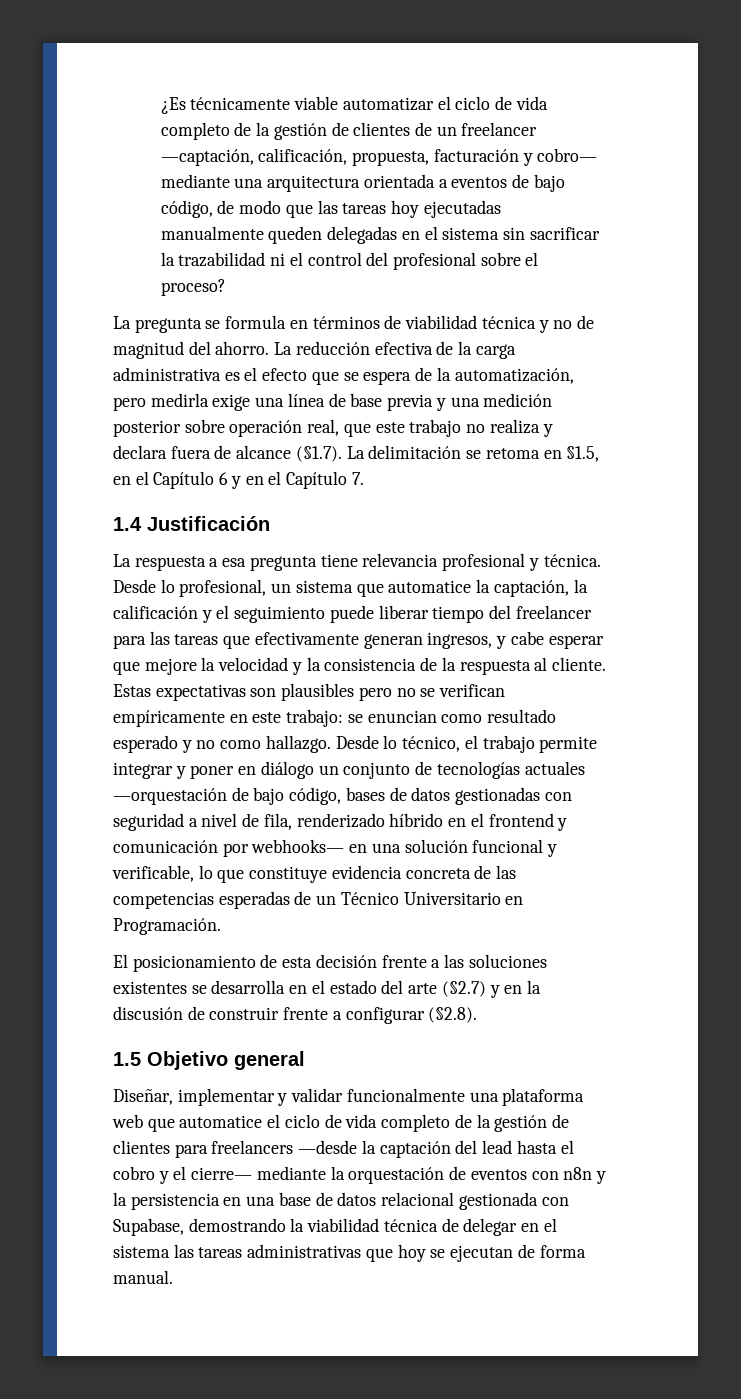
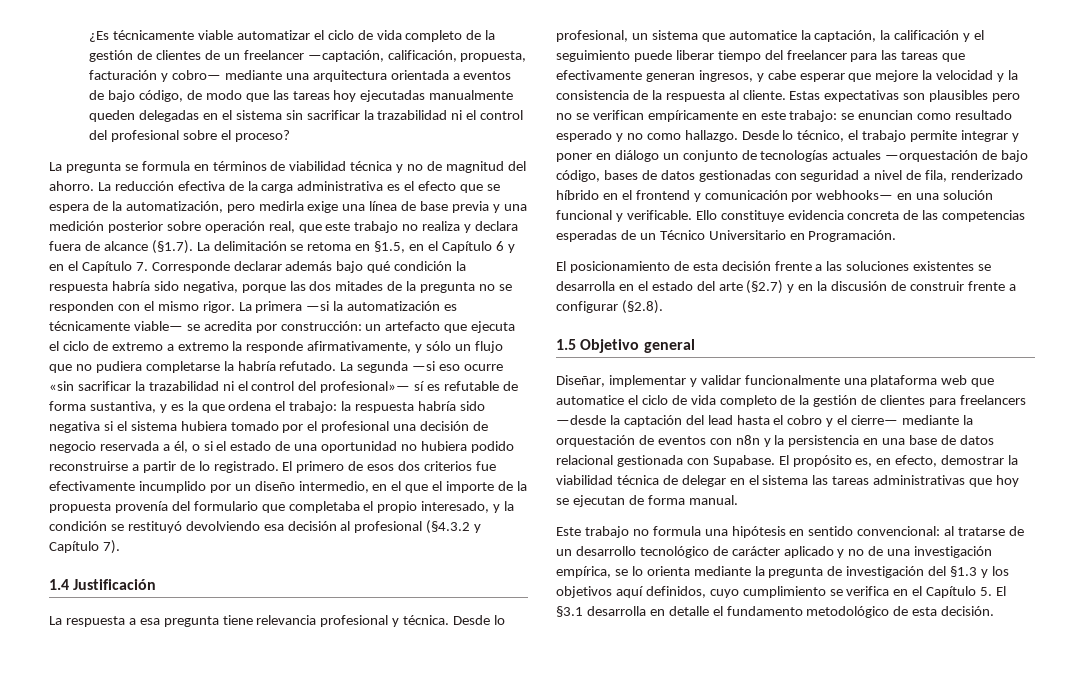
(364, 478) none -> [151,261,467,273] [49,281,512,293] [49,301,458,313] [49,321,516,333] [49,341,503,353] [49,361,504,373] [49,381,518,393] [49,401,485,413] [49,421,489,433] [49,441,514,453] [49,461,496,473] [49,481,527,493] [49,501,515,513] [49,520,482,534] [49,540,120,554] Corresponde declarar además bajo qué condición la respuesta habría sido negativa, porque las dos mitades de la pregunta no se responden con el mismo rigor. La primera —si la automatización es técnicamente viable— se acredita por construcción: un artefacto que ejecuta el ciclo de extremo a extremo la responde afirmativamente, y sólo un flujo que no pudiera completarse la habría refutado. La segunda —si eso ocurre «sin sacrificar la trazabilidad ni el control del profesional»— sí es refutable de forma sustantiva, y es la que ordena el trabajo: la respuesta habría sido negativa si el sistema hubiera tomado por el profesional una decisión de negocio reservada a él, o si el estado de una oportunidad no hubiera podido reconstruirse a partir de lo registrado. El primero de esos dos criterios fue efectivamente incumplido por un diseño intermedio, en el que el importe de la propuesta provenía del formulario que completaba el propio interesado, y la condición se restituyó devolviendo esa decisión al profesional (§4.3.2 y Capítulo 7).
[112,865,245,883] verificable, lo que -> [626,210,717,220] verificable. Ello
[113,1218,286,1236] Supabase, demostrando -> [712,455,1005,467] Supabase. El propósito es, en efecto, demostrar
(173, 1277) none -> [556,526,1025,538] [556,546,993,558] [556,566,1009,578] [556,586,1007,598] [556,606,995,618] // Este trabajo no formula una hipótesis en sentido convencional: al tratarse de un desarrollo tecnológico de carácter aplicado y no de una investigación empírica, se lo orienta mediante la pregunta de investigación del §1.3 y los objetivos aquí definidos, cuyo cumplimiento se verifica en el Capítulo 5. El §3.1 desarrolla en detalle el fundamento metodológico de esta decisión.

